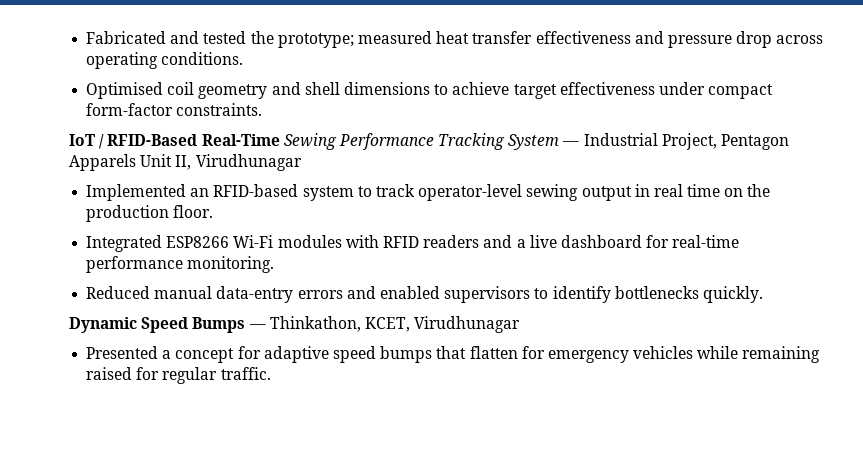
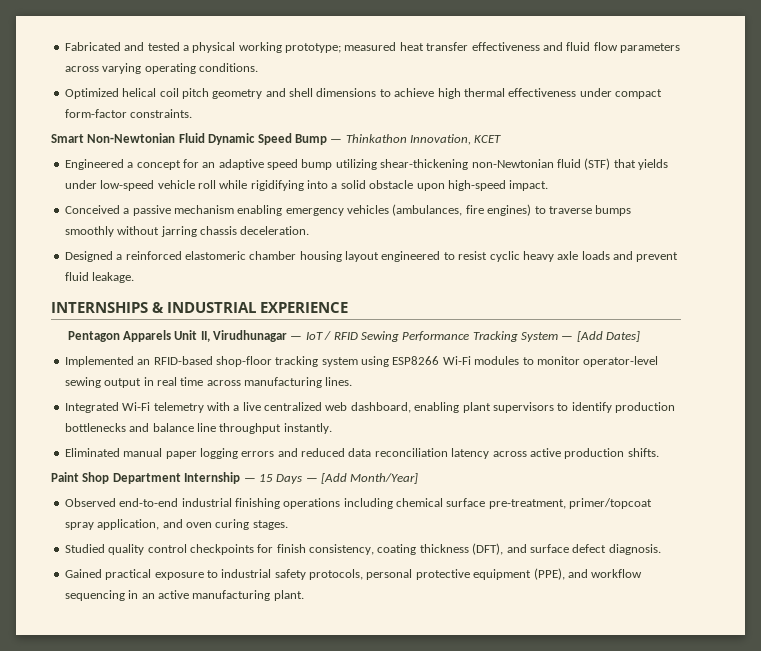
[250,31,274,44] the -> [182,42,282,53] a physical working
[667,31,824,48] [86,52,244,69] [86,82,195,99] pressure drop across operating conditions. // Optimised coil -> [566,42,680,53] [64,63,258,74] [64,88,209,99] fluid flow parameters across varying operating conditions. // Optimized helical coil pitch
[513,84,557,99] target -> [437,88,505,99] high thermal
[69,134,280,149] IoT / RFID-Based Real-Time -> [51,133,502,145] [64,158,668,170] [64,180,549,191] [64,204,632,216] [64,226,310,237] [64,251,679,262] [64,272,135,283] [51,302,348,313] [67,330,358,342] Smart Non-Newtonian Fluid Dynamic Speed Bump — Thinkathon Innovation, KCET // Engineered a concept for an adaptive speed bump utilizing shear-thickening non-Newtonian fluid (STF) that yields under low-speed vehicle roll while rigidifying into a solid obstacle upon high-speed impact. // Conceived a passive mechanism enabling emergency vehicles (ambulances, fire engines) to traverse bumps smoothly without jarring chassis deceleration. // Designed a reinforced elastomeric chamber housing layout engineered to resist cyclic heavy axle loads and prevent fluid leakage. // INTERNSHIPS & INDUSTRIAL EXPERIENCE // Pentagon Apparels Unit II, Virudhunagar — IoT / RFID
[583,133,790,150] [69,154,302,171] [86,184,415,201] Industrial Project, Pentagon Apparels Unit II, Virudhunagar // Implemented an RFID-based system to track -> [576,331,641,342] [64,356,580,367] [Add Dates] // Implemented an RFID-based shop-floor tracking system using ESP8266 Wi-Fi modules to monitor
[724,184,771,197] [86,205,214,222] [86,235,740,252] [86,256,275,273] [86,286,763,303] [69,316,521,333] [86,346,821,363] [86,367,271,384] on the production floor. // Integrated ESP8266 Wi-Fi modules with RFID readers and a live dashboard for real-time performance monitoring. // Reduced manual data-entry errors and enabled supervisors to identify bottlenecks quickly. // Dynamic Speed Bumps — Thinkathon, KCET, Virudhunagar // Presented a concept for adaptive speed bumps that flatten for emergency vehicles while remaining raised for regular traffic. -> [206,377,353,388] [64,402,675,413] [64,423,332,434] [64,448,659,459] [51,472,419,484] [64,498,653,509] [64,519,288,530] [64,543,661,555] [64,568,643,580] [64,590,304,601] across manufacturing lines. // Integrated Wi-Fi telemetry with a live centralized web dashboard, enabling plant supervisors to identify production bottlenecks and balance line throughput instantly. // Eliminated manual paper logging errors and reduced data reconciliation latency across active production shifts. // Paint Shop Department Internship — 15 Days — [Add Month/Year] // Observed end-to-end industrial finishing operations including chemical surface pre-treatment, primer/topcoat spray application, and oven curing stages. // Studied quality control checkpoints for finish consistency, coating thickness (DFT), and surface defect diagnosis. // Gained practical exposure to industrial safety protocols, personal protective equipment (PPE), and workflow sequencing in an active manufacturing plant.

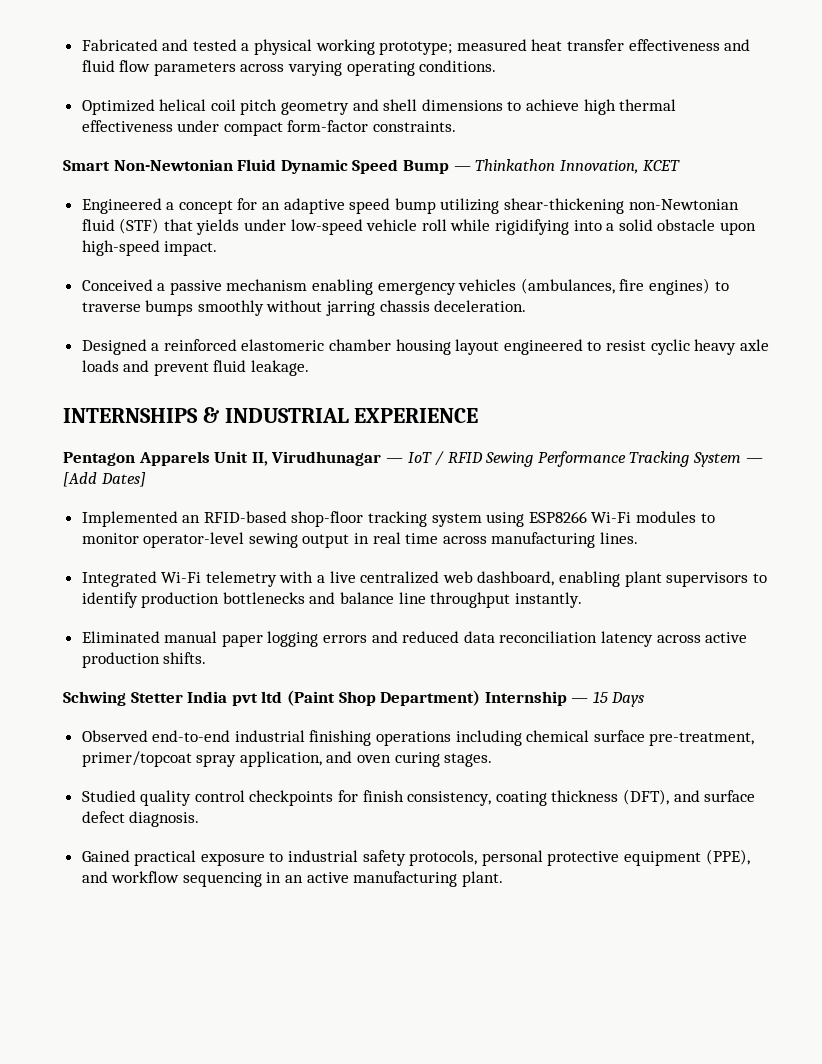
[51,472,181,484] Paint Shop Department -> [63,690,481,706] Schwing Stetter India pvt ltd (Paint Shop Department)
[305,473,419,484] — [Add Month/Year] -> (645, 699) none

